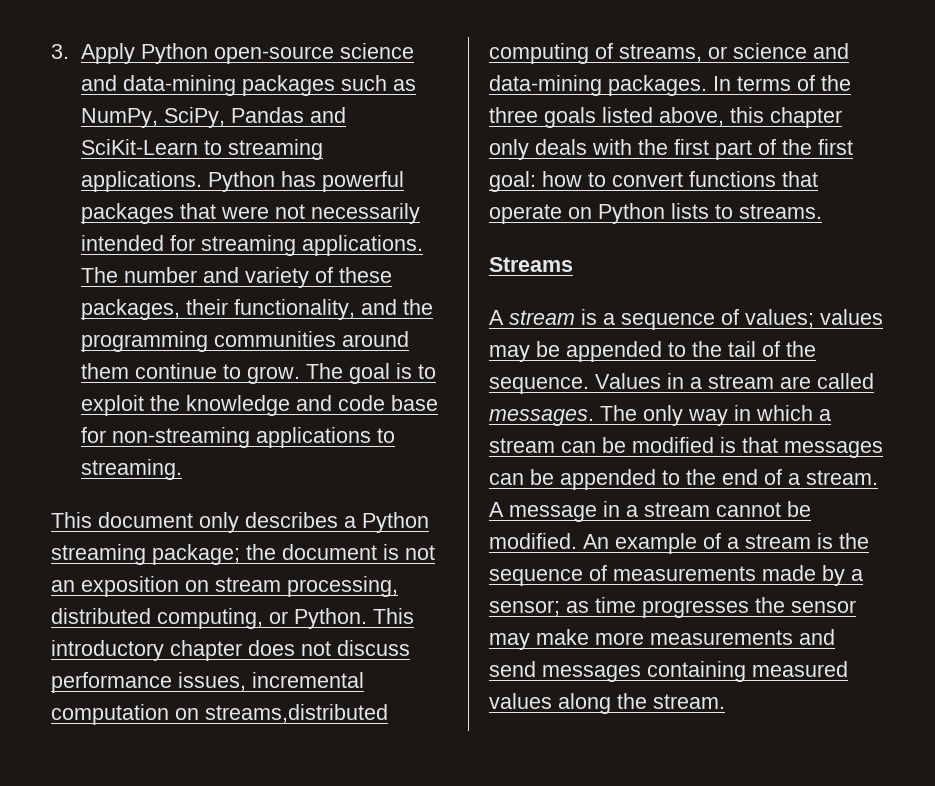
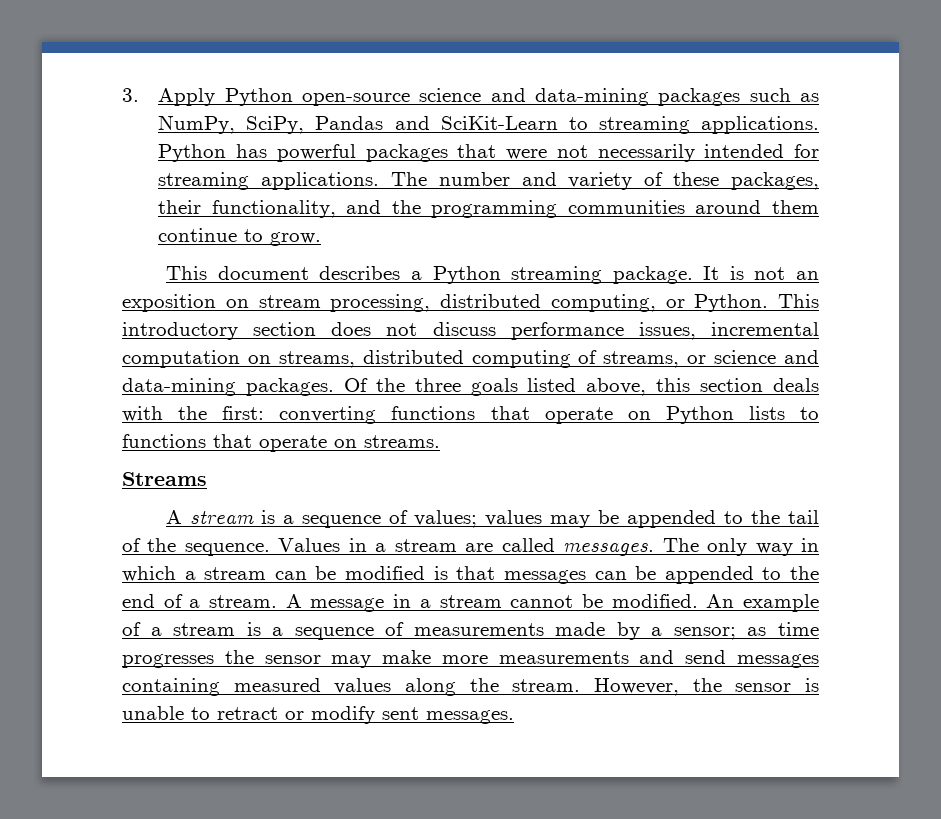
[306,363,437,384] [81,395,439,416] [81,427,396,448] [81,459,183,480] The goal is to exploit the knowledge and code base for non-streaming applications to streaming. -> (322, 239) none
[199,512,239,533] only -> (309, 273) none
[152,544,377,565] package; the document -> [612,266,720,284] package. It
[170,640,242,661] chapter -> [253,322,317,336] section
[205,704,388,723] streams,distributed -> [278,350,464,368] streams, distributed
[713,75,815,91] In terms of -> [343,378,368,392] Of
[770,107,842,128] [489,139,529,160] chapter only -> [700,378,764,392] section
[674,139,853,160] [489,171,683,192] first part of the first goal: how to convert -> [222,406,377,424] first: converting
(733, 211) none -> [122,434,357,452] functions that operate on
[839,533,869,549] the -> [272,627,284,636] a
(725, 701) none -> [594,678,819,696] [122,706,514,724] However, the sensor is unable to retract or modify sent messages.

